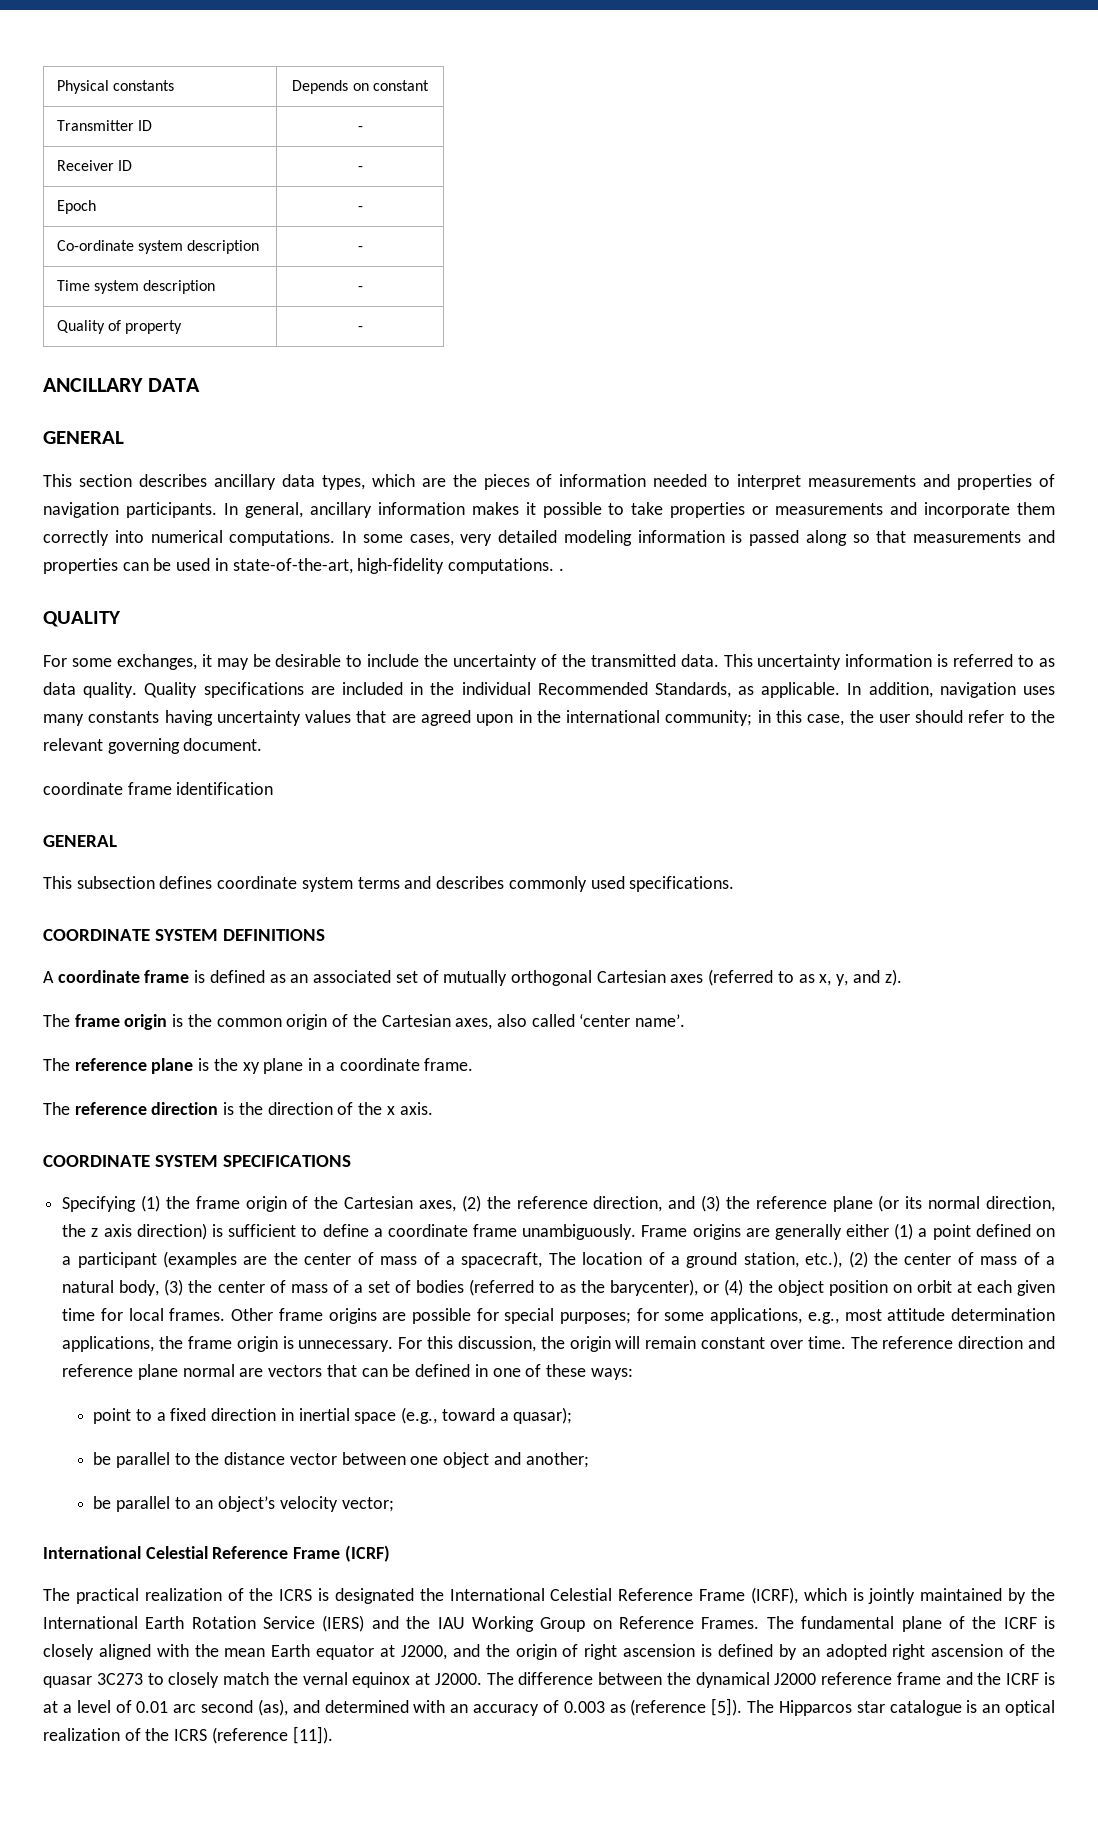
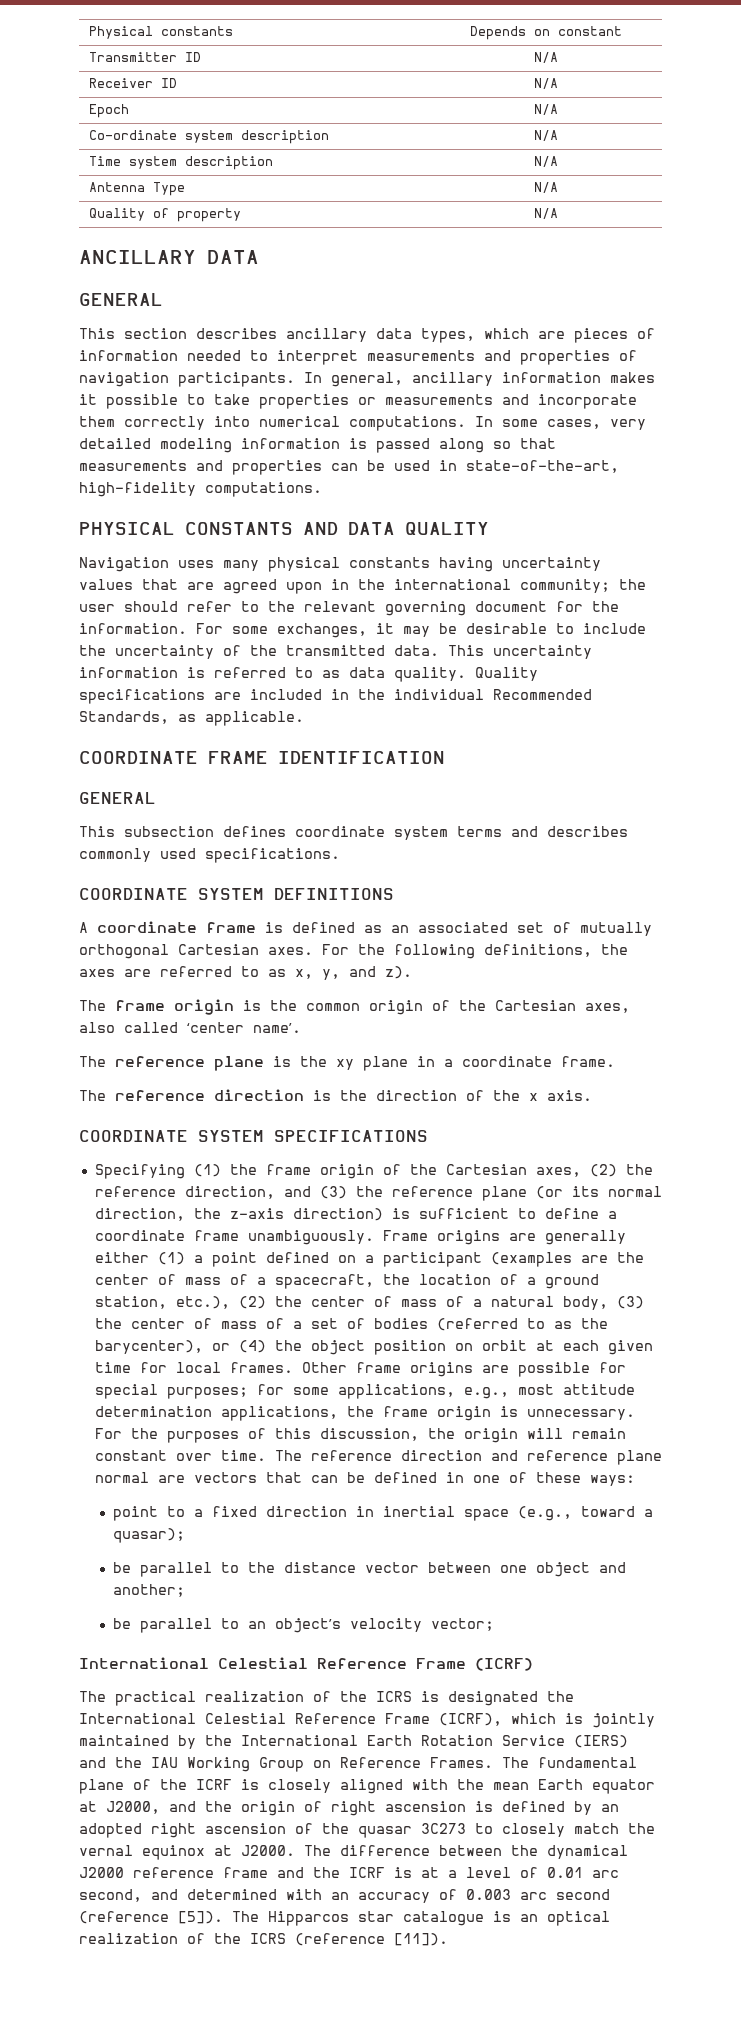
[357,126,363,131] - -> [534,52,558,63] N/A
[357,166,363,171] - -> [534,78,558,89] N/A
[357,206,363,211] - -> [534,104,558,115] N/A
[357,246,363,251] - -> [534,130,558,141] N/A
[357,286,363,291] - -> [534,156,558,167] [89,182,186,196] [534,182,558,193] N/A // Antenna Type | N/A
[357,326,363,331] - -> [534,208,558,219] N/A
[452,474,477,487] the -> (565, 335) none
[558,568,564,571] [43,611,121,627] . // QUALITY // -> [79,522,489,535] [79,557,601,572] [79,579,646,594] [79,601,619,616] [79,623,187,634] // PHYSICAL CONSTANTS AND DATA QUALITY // Navigation uses many physical constants having uncertainty values that are agreed upon in the international community; the user should refer to the relevant governing document for the information.
[847,682,1055,698] [43,710,1056,726] [43,738,263,754] [43,782,274,795] In addition, navigation uses many constants having uncertainty values that are agreed upon in the international community; in this case, the user should refer to the relevant governing document. // coordinate frame identification -> [79,751,445,764] // COORDINATE FRAME IDENTIFICATION
[670,969,774,986] axes (referred -> [268,944,628,959] [79,966,232,977] axes. For the following definitions, the axes are referred
[91,1224,132,1237] z axis -> [229,1208,284,1219] z-axis
[548,1252,576,1265] The -> [382,1274,410,1285] the
(423, 1343) none -> [130,1428,266,1443] the purposes of
[201,1699,288,1716] second (as), -> [79,1889,142,1902] second,
[609,1704,626,1713] as -> [520,1889,610,1900] arc second

